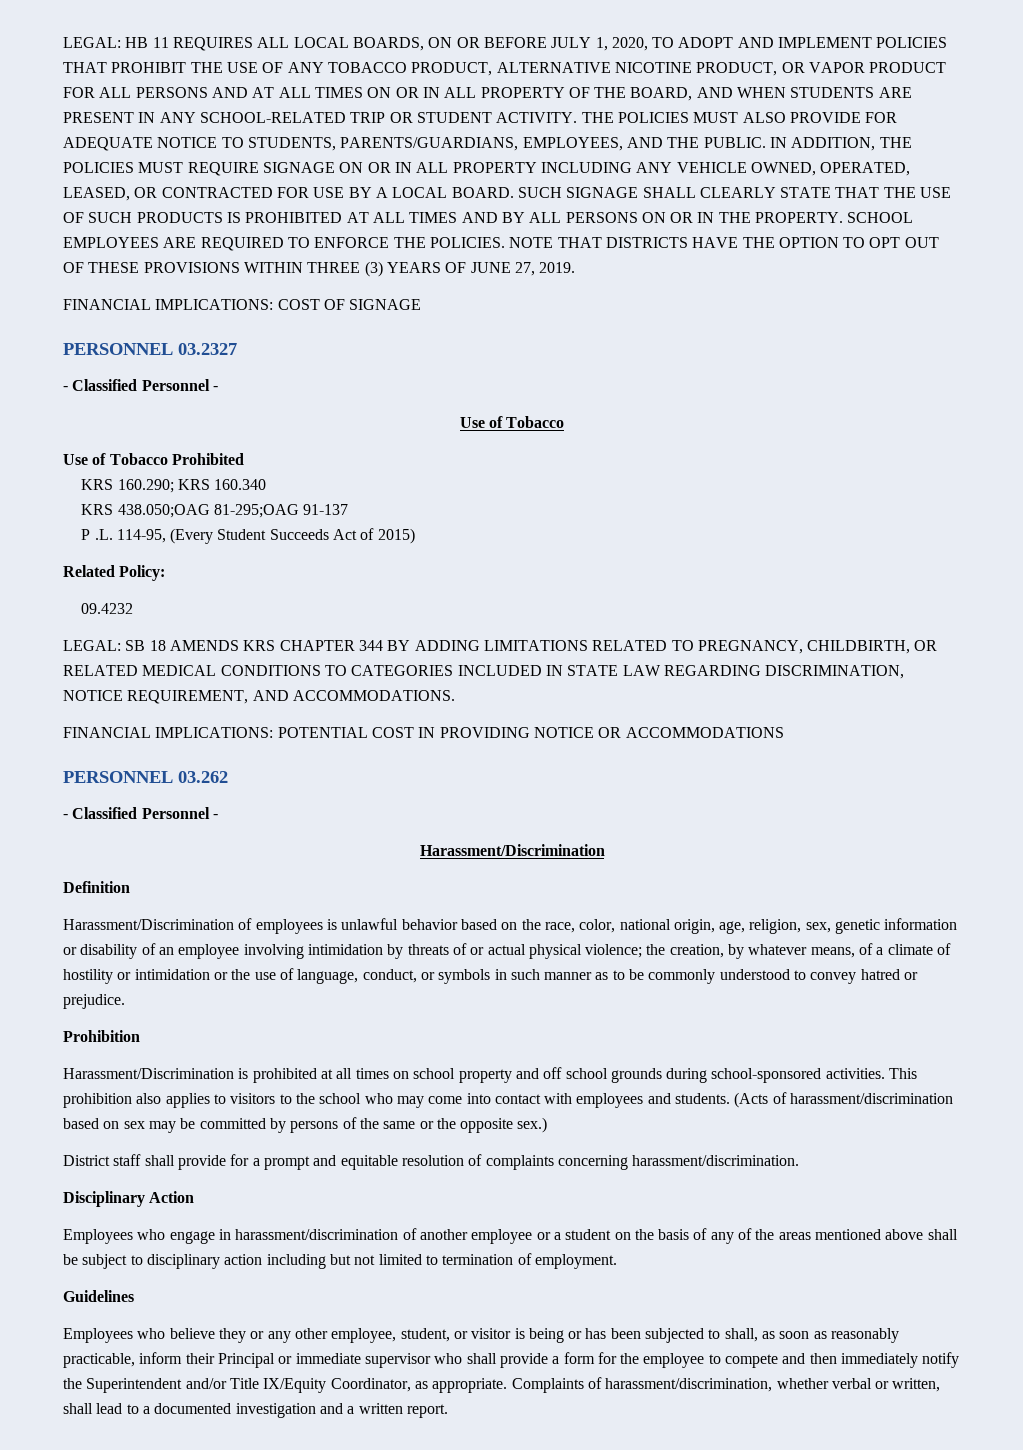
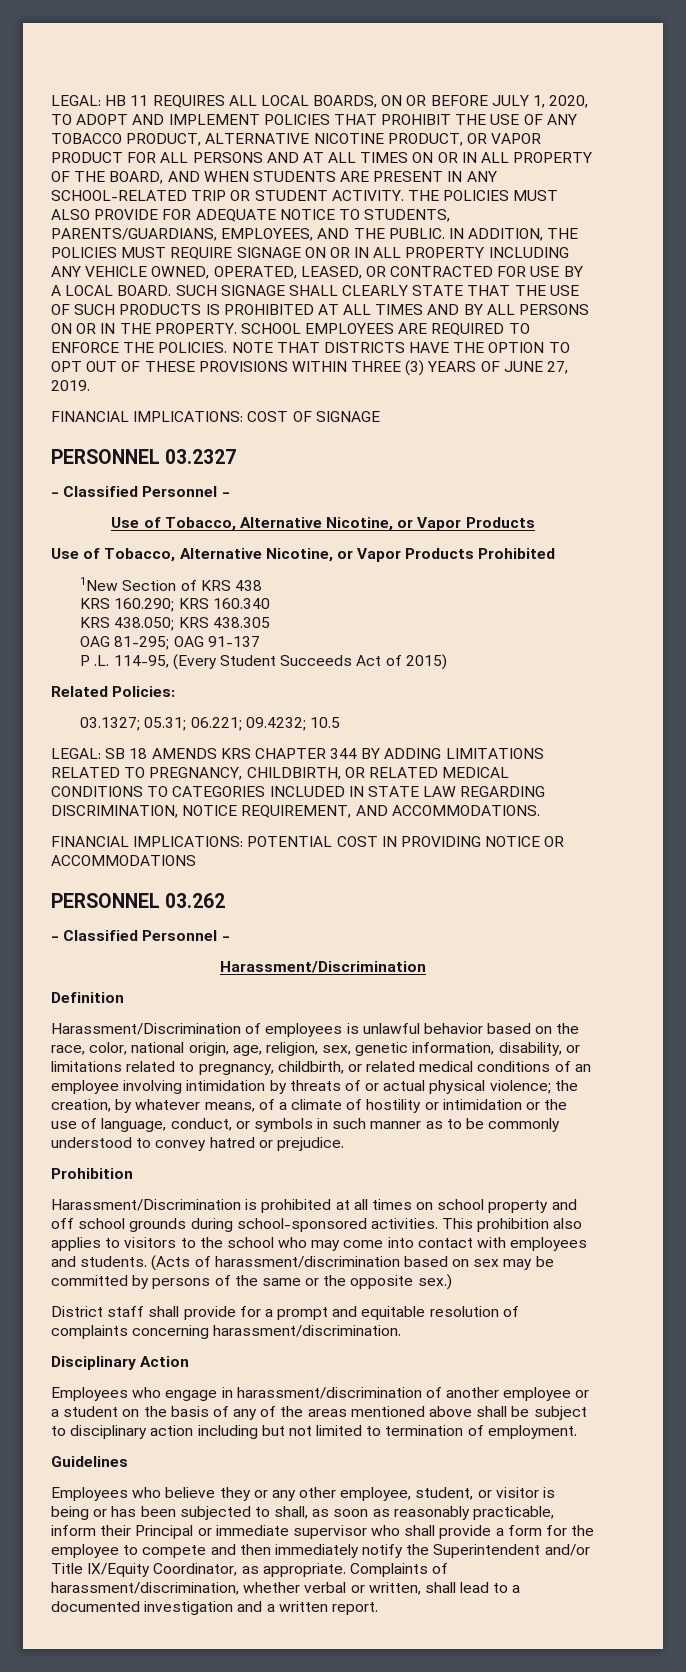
[506,416,565,428] [63,453,244,465] Tobacco // Use of Tobacco Prohibited -> [164,517,535,531] [51,548,556,562] [80,577,262,591] Tobacco, Alternative Nicotine, or Vapor Products // Use of Tobacco, Alternative Nicotine, or Vapor Products Prohibited // 1New Section of KRS 438
[117,504,299,518] 438.050;OAG 81-295;OAG -> [114,617,270,631] [80,636,204,650] 438.050; KRS 438.305 // OAG 81-295; OAG
[119,565,166,581] [81,603,134,614] Policy: // 09.4232 -> [112,686,176,697] [80,717,340,731] Policies: // 03.1327; 05.31; 06.221; 09.4232; 10.5
[884,918,958,930] [63,944,138,959] information or disability -> [412,1042,580,1056] [51,1061,551,1075] information, disability, or limitations related to pregnancy, childbirth, or related medical conditions

